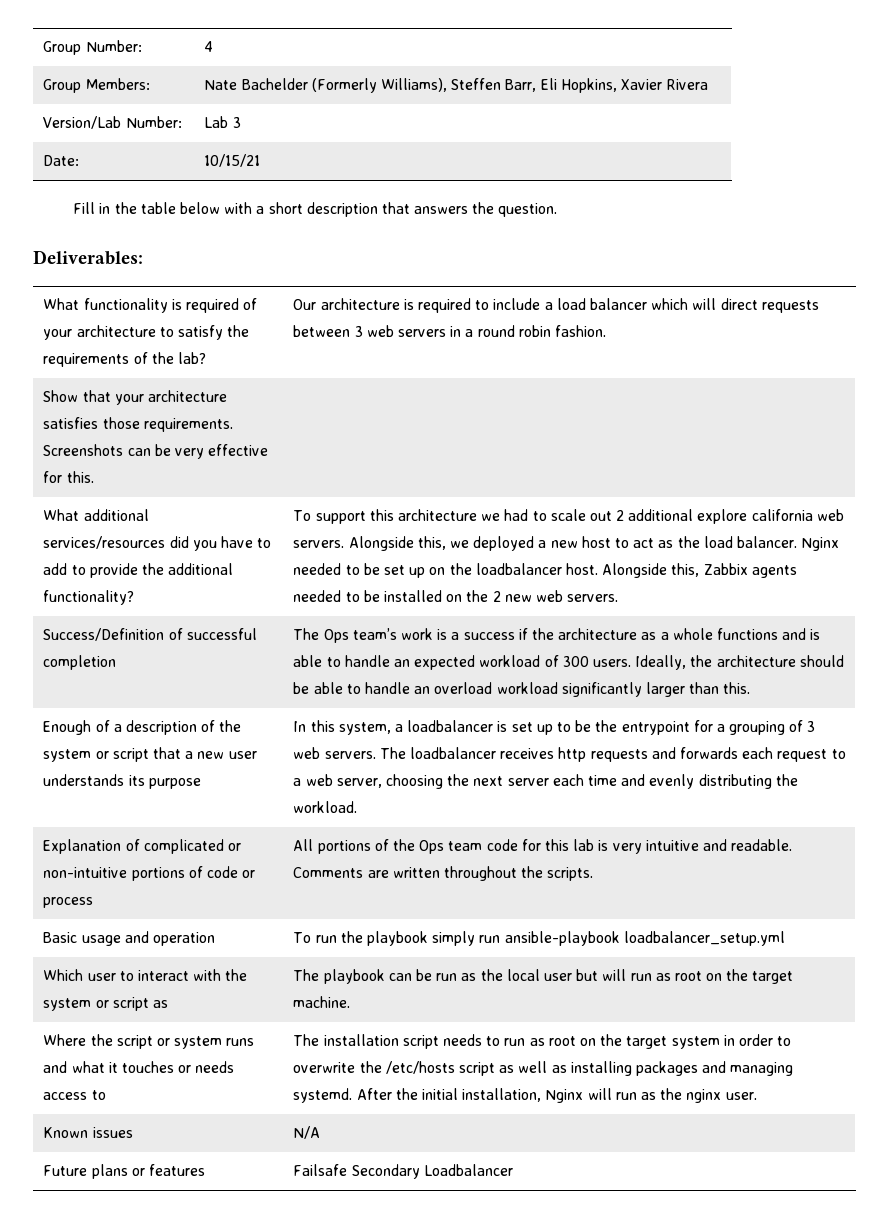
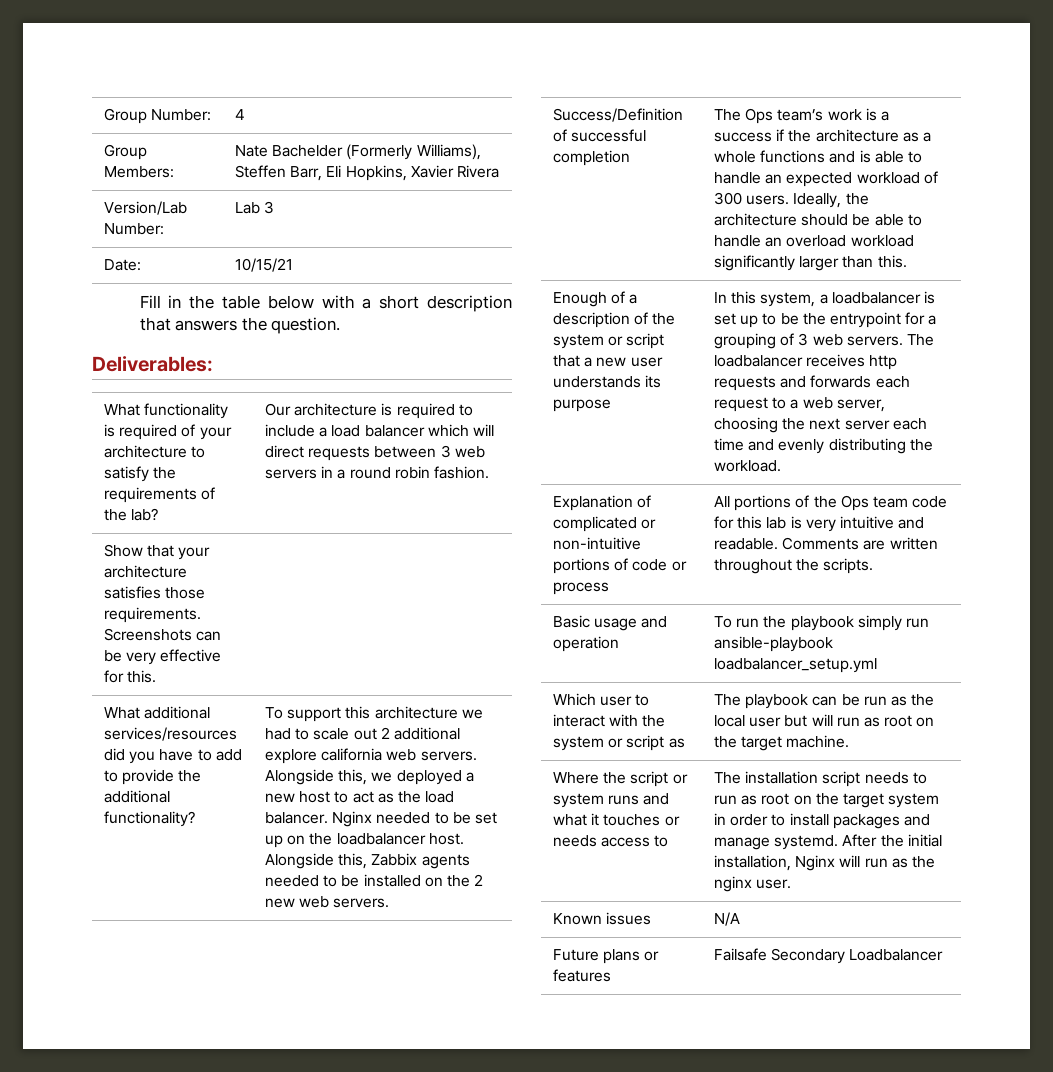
[293,1061,632,1076] overwrite the /etc/hosts script as well as installing -> [789,813,829,826] install
[730,1062,794,1076] managing -> [713,837,770,850] manage

